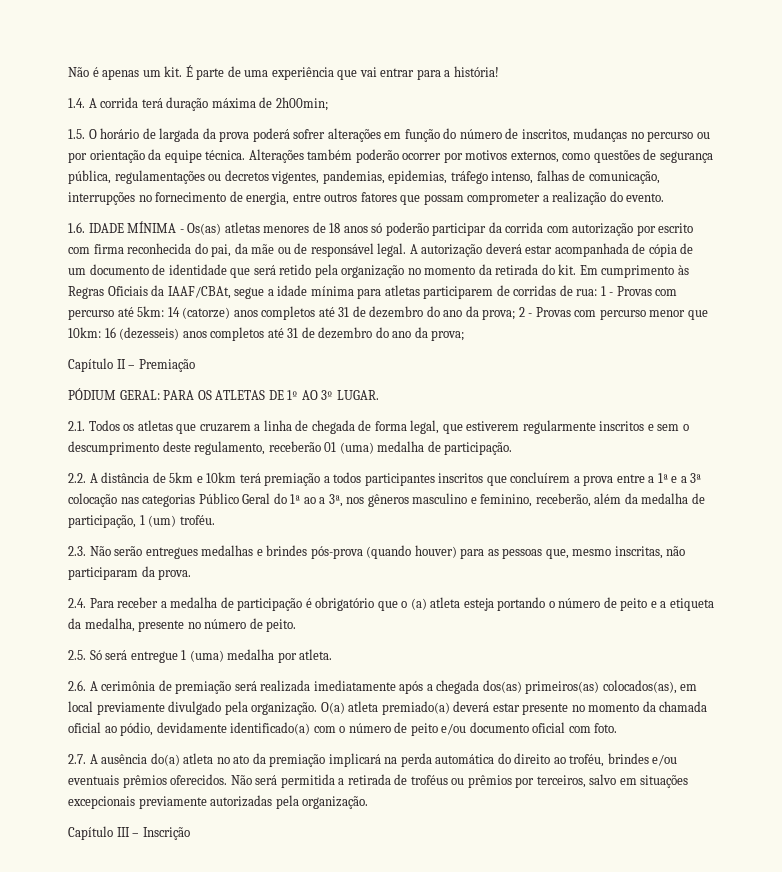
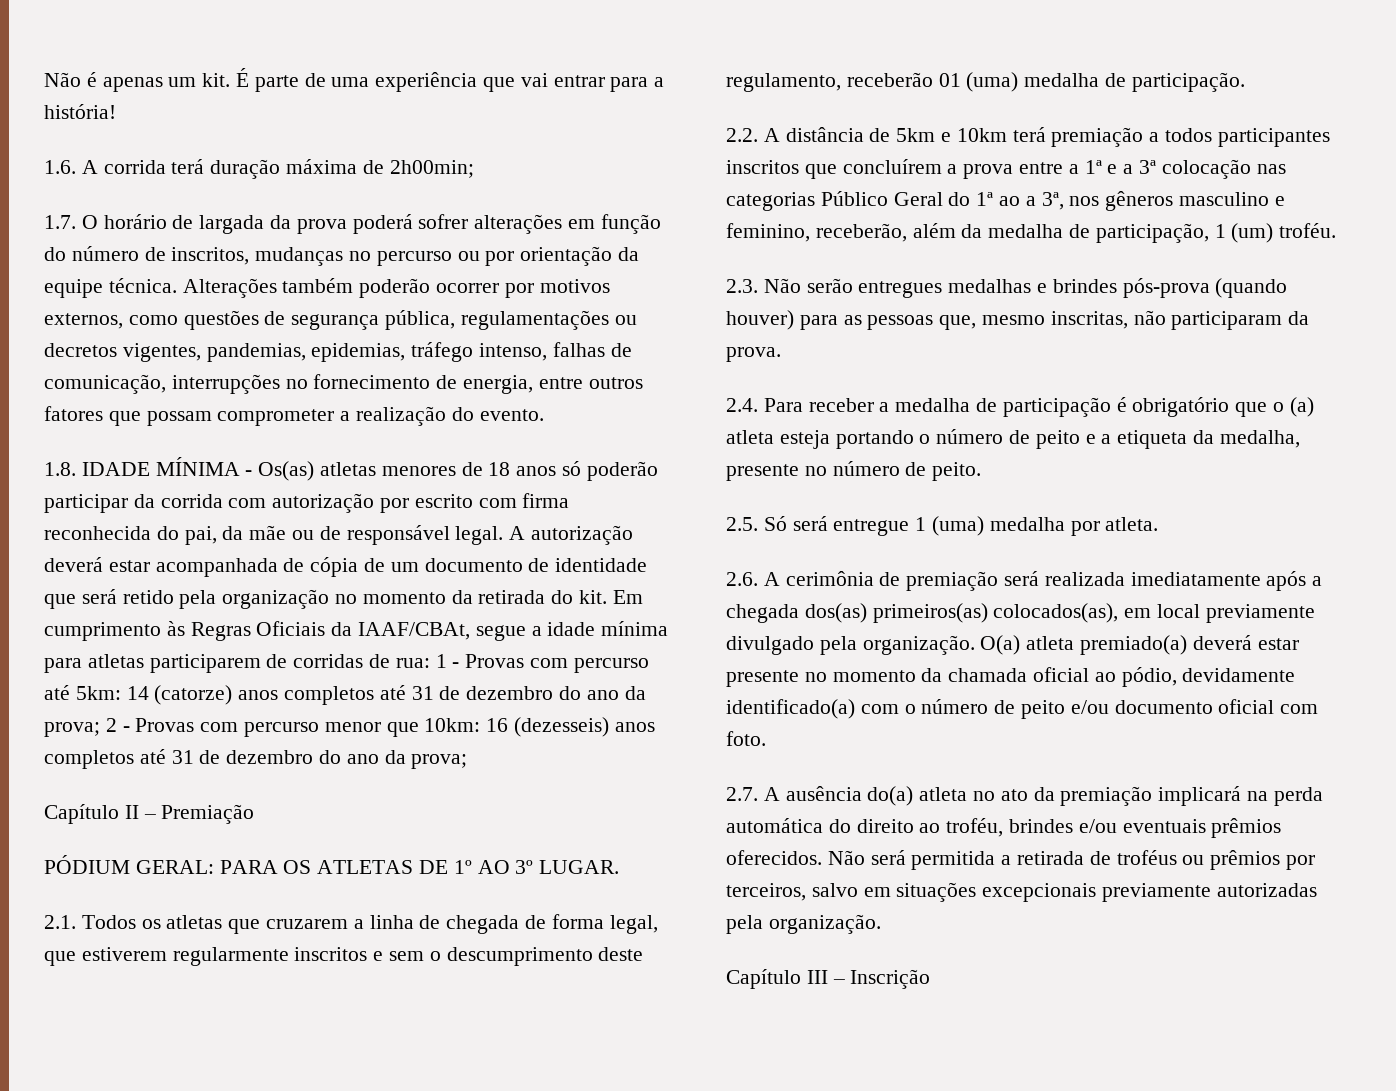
[68,98,85,108] 1.4. -> [44,160,76,174] 1.6.
[68,129,85,139] 1.5. -> [44,215,76,229] 1.7.
[68,222,85,233] 1.6. -> [44,462,76,476] 1.8.

